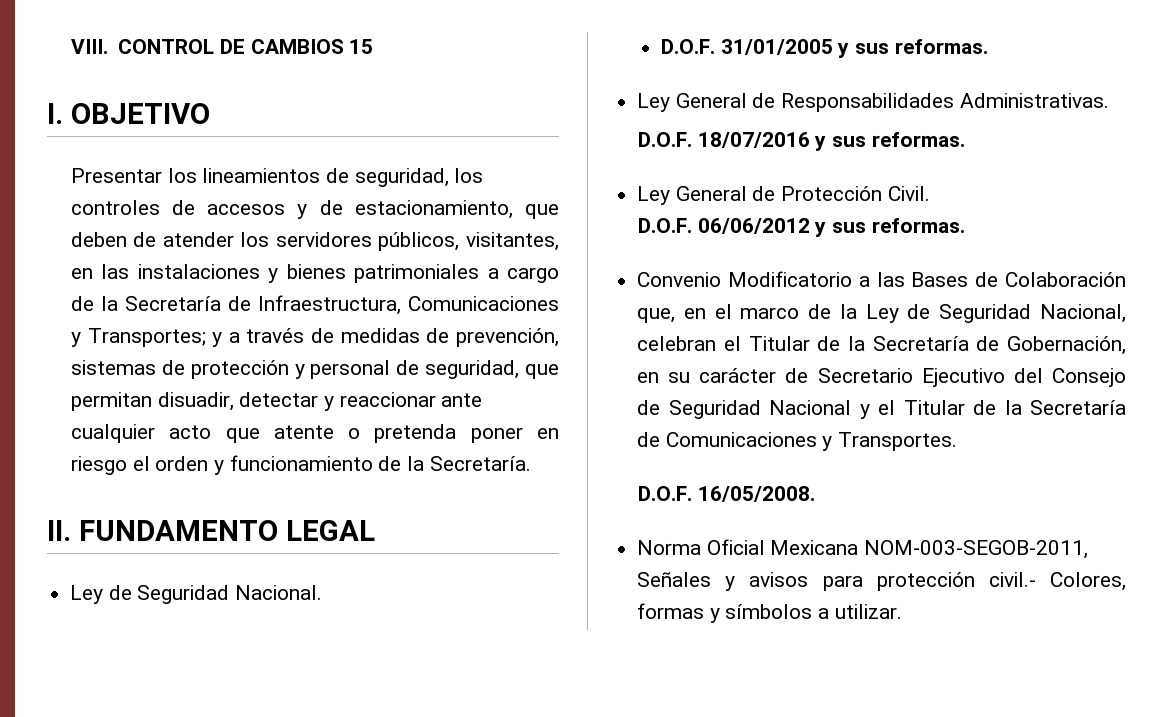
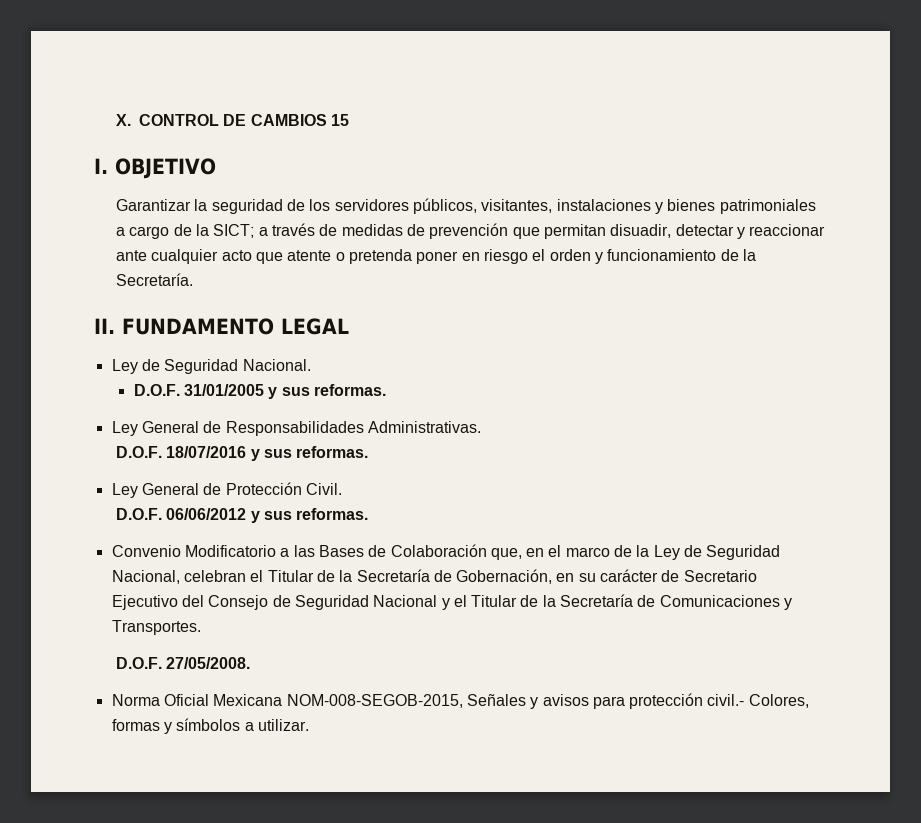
[70,39,108,54] VIII. -> [116,114,132,126] X.
[70,168,484,187] [70,200,559,219] [70,232,234,247] Presentar los lineamientos de seguridad, los controles de accesos y de estacionamiento, que deben de atender -> [116,199,305,214] Garantizar la seguridad de
[70,264,130,279] en las -> (553, 206) none
[124,295,559,315] [70,328,223,347] Secretaría de Infraestructura, Comunicaciones y Transportes; y -> [213,224,255,238] SICT;
[456,328,560,347] [70,360,520,379] prevención, sistemas de protección y personal de seguridad, -> [429,223,509,239] prevención
[697,486,815,502] 16/05/2008. -> [166,657,251,669] 27/05/2008.
[864,540,1089,559] NOM-003-SEGOB-2011, -> [286,694,463,708] NOM-008-SEGOB-2015,

